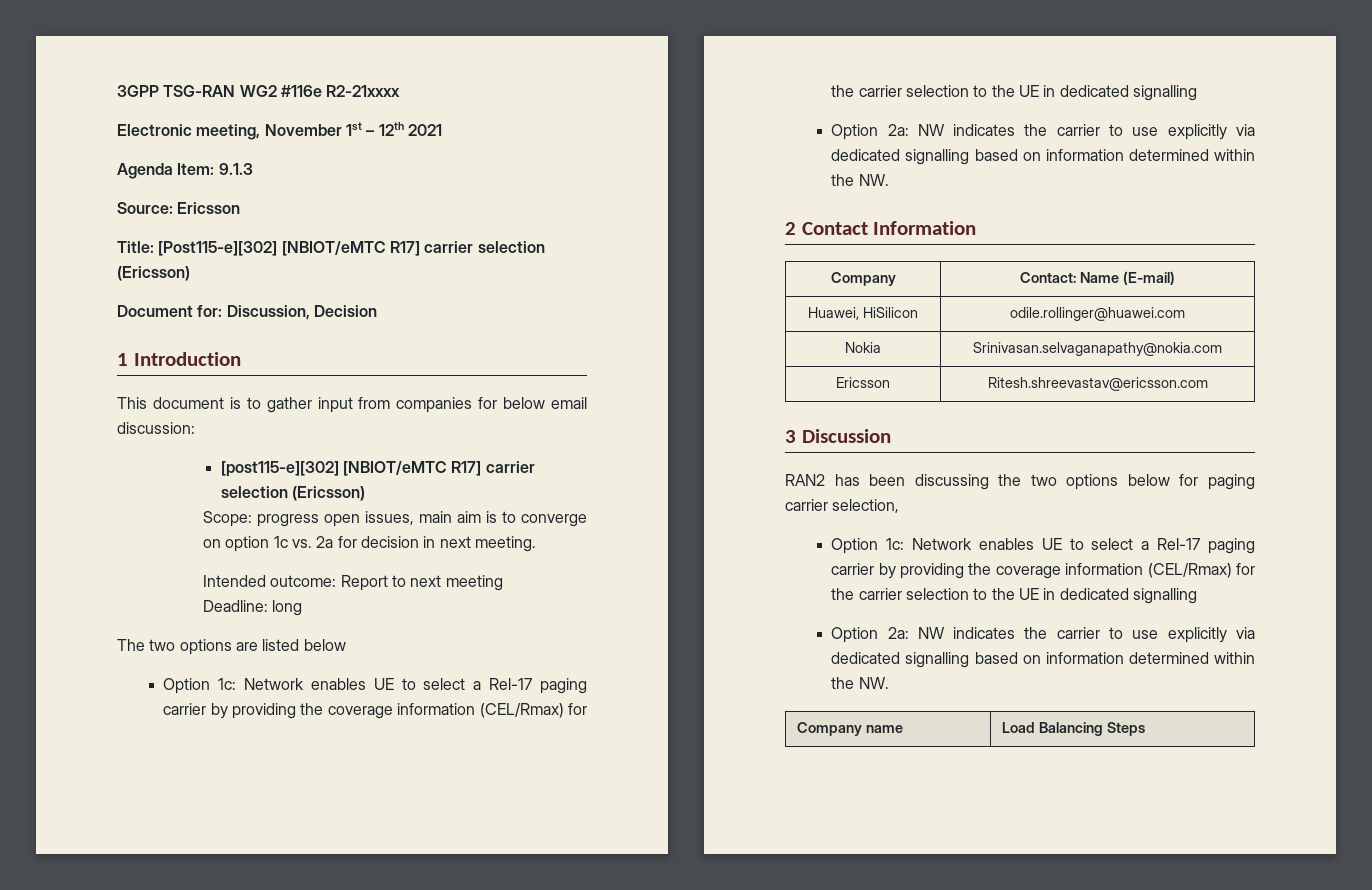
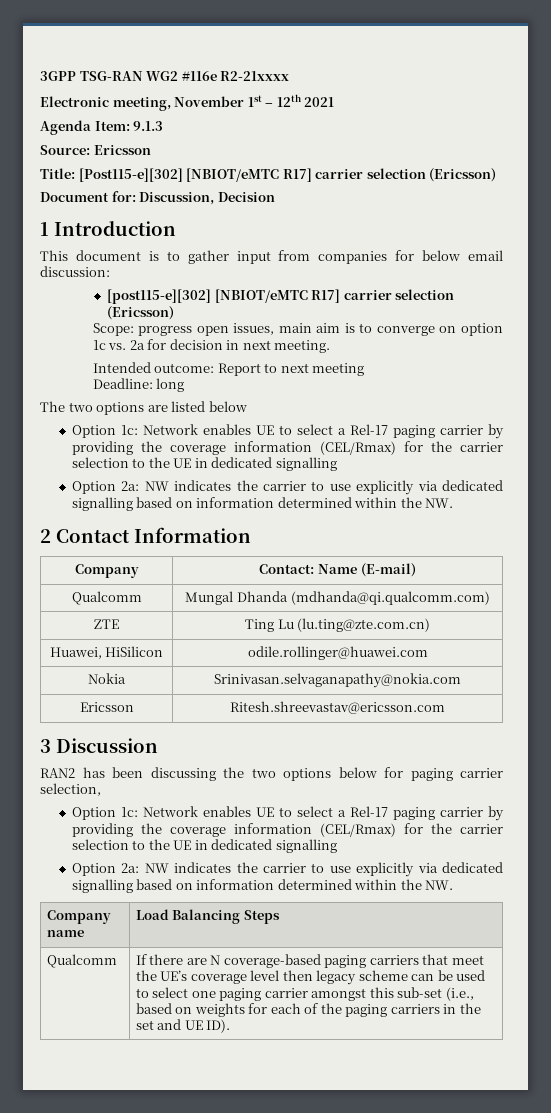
(1175, 278) none -> [71,591,142,605] [185,591,490,605] [94,619,119,629] [244,618,431,632] // Qualcomm | Mungal Dhanda (mdhanda@qi.qualcomm.com) // ZTE | Ting Lu (lu.ting@zte.com.cn)
(1146, 729) none -> [46,954,117,968] [135,954,484,968] [135,970,486,985] [135,987,474,1001] [135,1003,481,1017] [135,1019,231,1033] // Qualcomm | If there are N coverage-based paging carriers that meet the UE’s coverage level then legacy scheme can be used to select one paging carrier amongst this sub-set (i.e., based on weights for each of the paging carriers in the set and UE ID).

